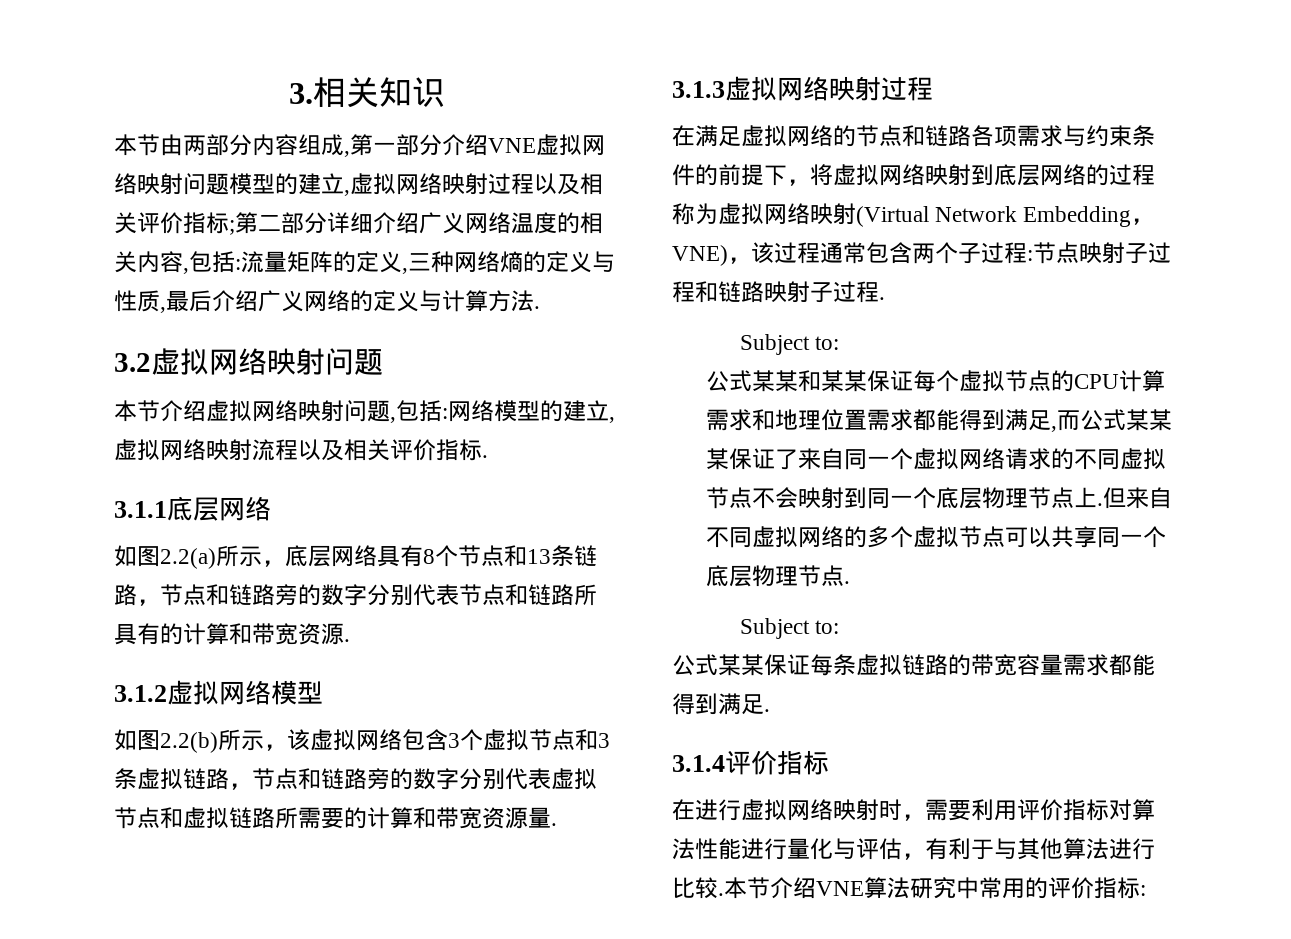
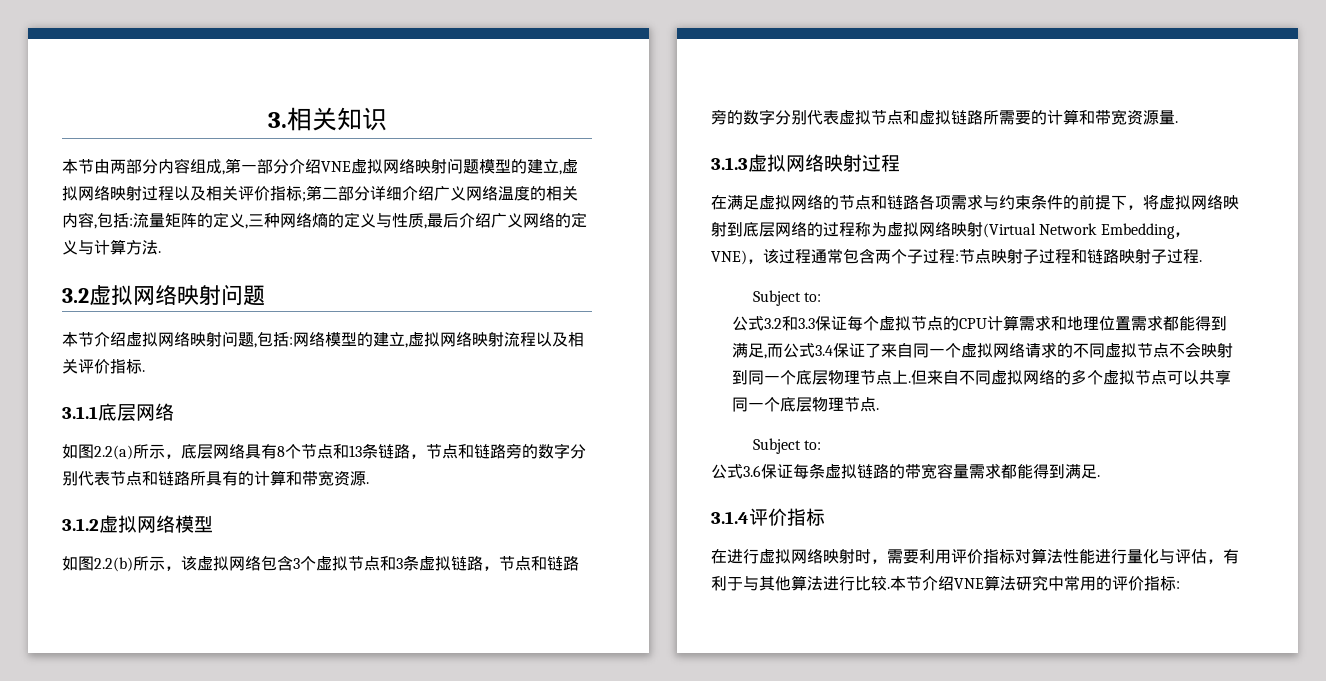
[751,370,867,392] 某某和某某 -> [763,316,815,331] 3.2和3.3
[1125,409,1172,431] [705,448,729,470] 某某某 -> [814,345,833,356] 3.4
[718,654,764,676] 某某 -> [743,465,761,477] 3.6

